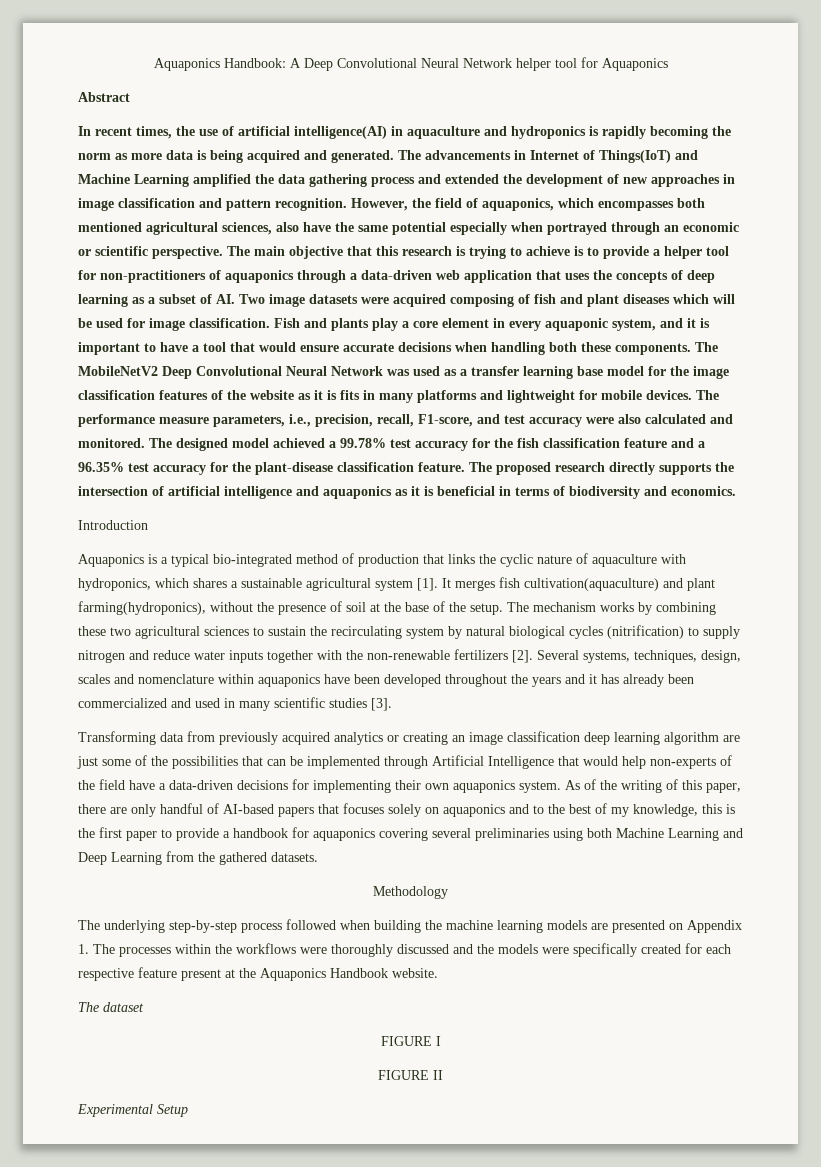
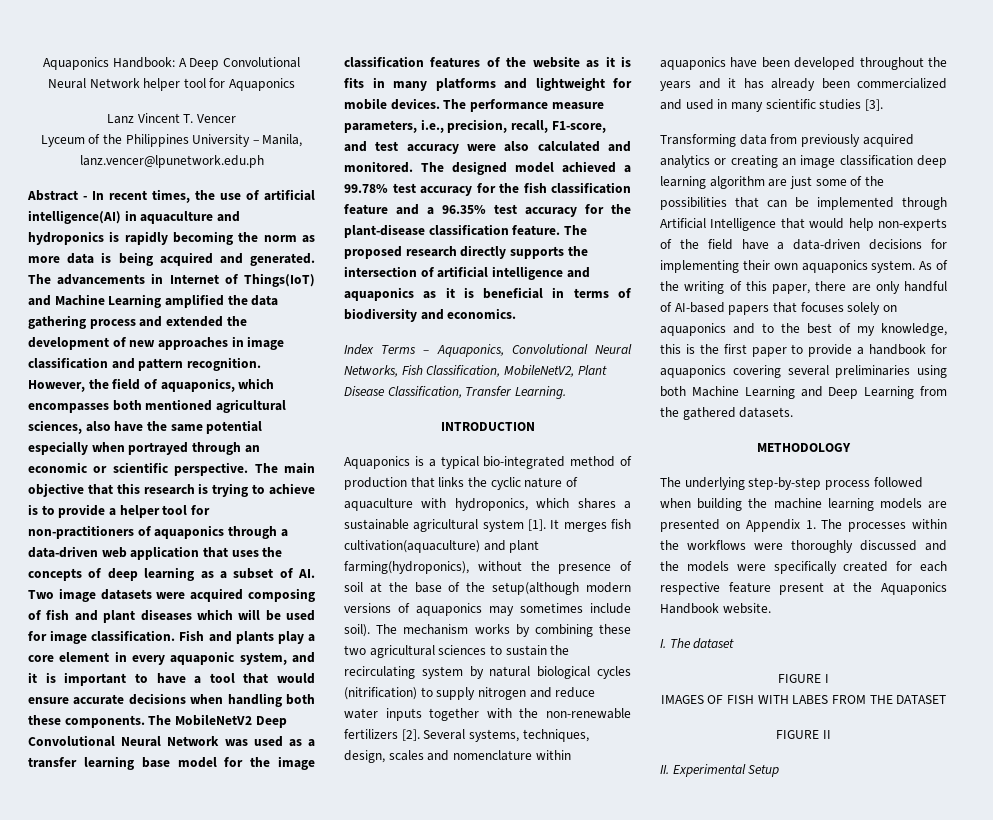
(668, 64) none -> [107,113,236,124] [40,134,303,147] [79,155,264,168] // Lanz Vincent T. Vencer // Lyceum of the Philippines University – Manila, lanz.vencer@lpunetwork.edu.ph
(130, 97) // -> [83,196,87,200] -
[78,520,148,530] Introduction -> [344,344,632,357] [344,365,607,377] [344,386,566,399] [440,422,535,431] Index Terms – Aquaponics, Convolutional Neural Networks, Fish Classification, MobileNetV2, Plant Disease Classification, Transfer Learning. // INTRODUCTION
[470,603,503,615] setup. -> [492,582,631,595] [344,603,631,616] [344,624,370,637] setup(although modern versions of aquaponics may sometimes include soil).
[373,886,448,899] Methodology -> [757,443,851,452] METHODOLOGY
(438, 973) none -> [660,639,666,648] I.
(441, 1041) none -> [660,695,947,704] // IMAGES OF FISH WITH LABES FROM THE DATASET
(443, 1075) none -> [660,765,669,774] II.

